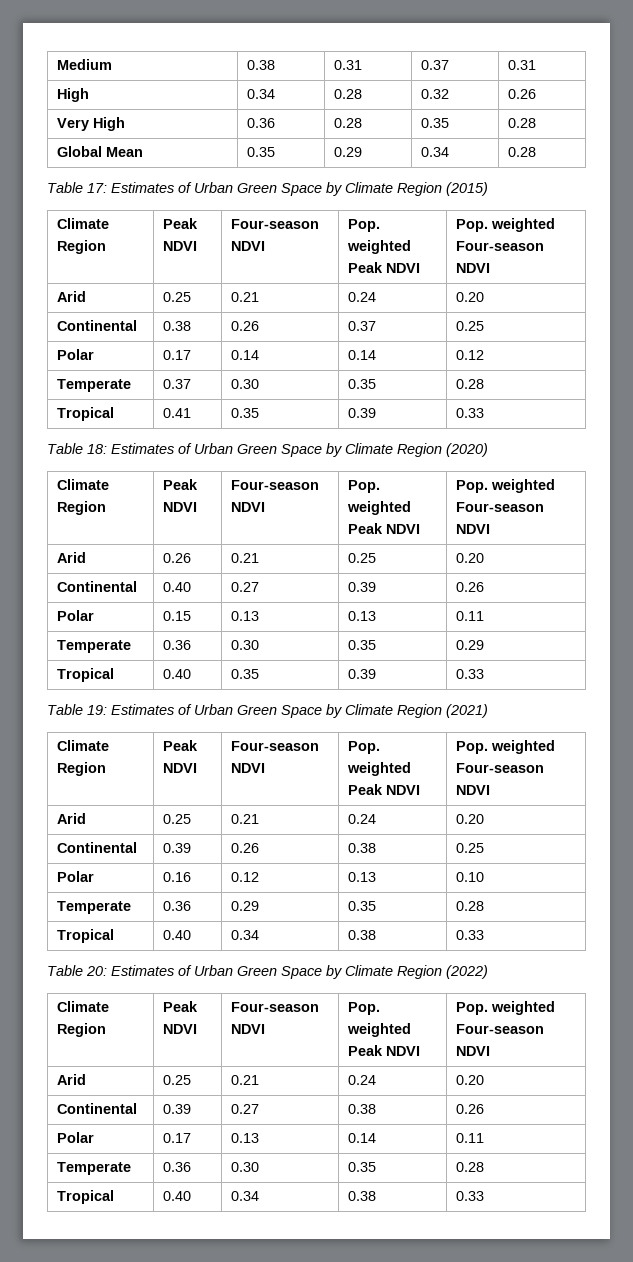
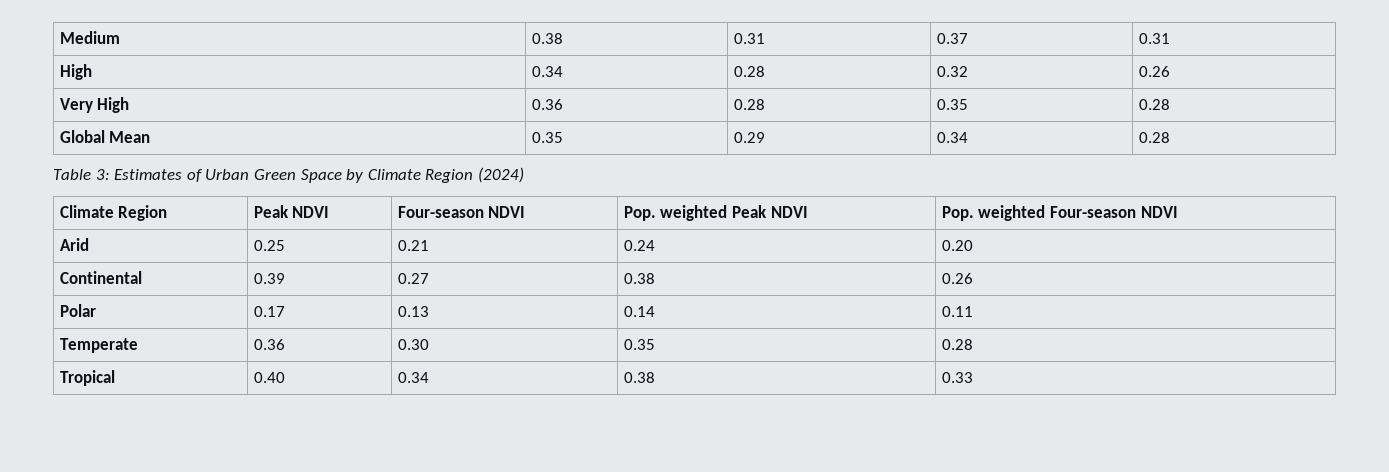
[87,182,488,196] [57,218,110,229] [57,240,107,254] [163,218,199,229] [163,241,198,251] [231,219,320,229] [231,241,266,251] [348,219,381,232] [347,240,412,254] [348,262,421,273] [456,218,556,232] [456,241,545,251] [456,263,491,273] [57,291,87,302] [163,292,192,302] [231,292,260,302] [348,292,377,302] [456,292,485,302] [57,320,138,331] [163,321,192,331] [231,321,260,331] [348,321,377,331] [456,321,485,331] [57,349,95,360] [163,350,192,360] [231,350,260,360] [348,350,377,360] [456,350,485,360] [57,379,132,392] [163,379,192,389] [231,379,260,389] [348,379,377,389] [456,379,485,389] [57,407,115,421] [163,408,192,418] [231,408,260,418] [348,408,377,418] [456,408,485,418] [47,443,488,457] [57,479,110,490] [57,501,107,515] [163,479,199,490] [163,502,198,512] [231,480,320,490] [231,502,266,512] [348,480,381,493] [347,501,412,515] [348,523,421,534] [456,479,556,493] [456,502,545,512] [456,524,491,534] [57,552,87,563] [163,553,192,563] [231,553,260,563] [348,553,377,563] [456,553,485,563] [57,581,138,592] [163,582,192,592] [231,582,260,592] [348,582,377,592] [456,582,485,592] [57,610,95,621] [163,611,192,621] [231,611,260,621] [348,611,377,621] [456,611,485,621] [57,640,132,653] [163,640,192,650] [231,640,260,650] [348,640,377,650] [456,640,485,650] [57,668,115,682] [163,669,192,679] [231,669,260,679] [348,669,377,679] [456,669,485,679] [47,704,488,718] [57,740,110,751] [57,762,107,776] [163,740,199,751] [163,763,198,773] [231,741,320,751] [231,763,266,773] [348,741,381,754] [347,762,412,776] [348,784,421,795] [456,740,556,754] [456,763,545,773] [456,785,491,795] [57,813,87,824] [163,814,192,824] [231,814,260,824] [348,814,377,824] [456,814,485,824] [57,842,138,853] [163,843,192,853] [231,843,260,853] [348,843,377,853] [456,843,485,853] [57,871,95,882] [163,872,192,882] [231,872,260,882] [348,872,377,882] [456,872,485,882] [57,901,132,914] [163,901,192,911] [231,901,260,911] [348,901,377,911] [456,901,485,911] [57,929,115,943] [163,930,192,940] [231,930,260,940] [348,930,377,940] [456,930,485,940] [47,965,488,979] 17: Estimates of Urban Green Space by Climate Region (2015) // Climate Region | Peak NDVI | Four-season NDVI | Pop. weighted Peak NDVI | Pop. weighted Four-season NDVI // Arid | 0.25 | 0.21 | 0.24 | 0.20 // Continental | 0.38 | 0.26 | 0.37 | 0.25 // Polar | 0.17 | 0.14 | 0.14 | 0.12 // Temperate | 0.37 | 0.30 | 0.35 | 0.28 // Tropical | 0.41 | 0.35 | 0.39 | 0.33 // Table 18: Estimates of Urban Green Space by Climate Region (2020) // Climate Region | Peak NDVI | Four-season NDVI | Pop. weighted Peak NDVI | Pop. weighted Four-season NDVI // Arid | 0.26 | 0.21 | 0.25 | 0.20 // Continental | 0.40 | 0.27 | 0.39 | 0.26 // Polar | 0.15 | 0.13 | 0.13 | 0.11 // Temperate | 0.36 | 0.30 | 0.35 | 0.29 // Tropical | 0.40 | 0.35 | 0.39 | 0.33 // Table 19: Estimates of Urban Green Space by Climate Region (2021) // Climate Region | Peak NDVI | Four-season NDVI | Pop. weighted Peak NDVI | Pop. weighted Four-season NDVI // Arid | 0.25 | 0.21 | 0.24 | 0.20 // Continental | 0.39 | 0.26 | 0.38 | 0.25 // Polar | 0.16 | 0.12 | 0.13 | 0.10 // Temperate | 0.36 | 0.29 | 0.35 | 0.28 // Tropical | 0.40 | 0.34 | 0.38 | 0.33 // Table 20: Estimates of Urban Green Space by Climate Region (2022) -> [95,167,524,183] 3: Estimates of Urban Green Space by Climate Region (2024)

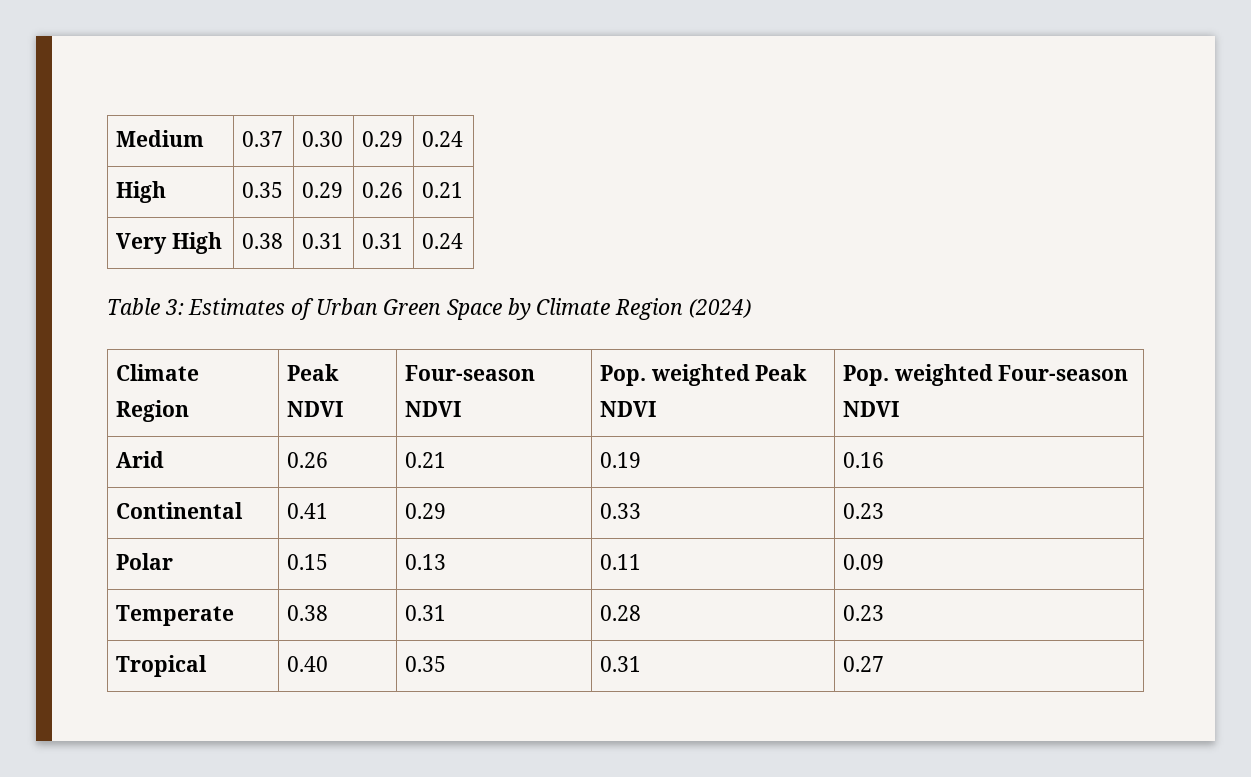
[531,33,563,44] [733,33,765,44] [936,33,968,44] [1138,33,1170,44] [59,64,92,80] [531,66,563,77] [733,66,765,77] [936,66,968,77] [1138,66,1170,77] [59,97,130,113] [531,99,563,110] [733,99,765,110] [936,99,968,110] [1138,99,1170,110] [59,130,151,143] [531,132,563,143] [733,132,765,143] [936,132,968,143] [1138,132,1170,143] 0.38 | 0.31 | 0.37 | 0.31 // High | 0.34 | 0.28 | 0.32 | 0.26 // Very High | 0.36 | 0.28 | 0.35 | 0.28 // Global Mean | 0.35 | 0.29 | 0.34 | 0.28 -> [242,131,284,147] [302,131,344,147] [362,131,404,147] [422,131,464,147] [116,181,167,203] [242,182,284,198] [302,182,344,198] [362,182,404,198] [422,182,464,198] [116,232,222,254] [242,233,284,249] [302,233,344,249] [362,233,404,249] [422,233,464,249] 0.37 | 0.30 | 0.29 | 0.24 // High | 0.35 | 0.29 | 0.26 | 0.21 // Very High | 0.38 | 0.31 | 0.31 | 0.24
[253,240,285,251] 0.25 -> [287,452,329,468] 0.26
[623,240,655,251] [941,240,973,251] 0.24 | 0.20 -> [600,452,642,468] [843,452,885,468] 0.19 | 0.16
[253,273,285,284] [397,273,429,284] [623,273,655,284] [941,273,973,284] [59,304,96,317] [253,306,285,317] [397,306,429,317] [623,306,655,317] [941,306,973,317] [59,338,138,353] [253,339,285,350] [397,339,429,350] [623,339,655,350] [941,339,973,350] 0.39 | 0.27 | 0.38 | 0.26 // Polar | 0.17 | 0.13 | 0.14 | 0.11 // Temperate | 0.36 | 0.30 | 0.35 | 0.28 -> [287,503,329,519] [405,503,447,519] [600,503,642,519] [843,503,885,519] [116,553,174,570] [287,554,329,570] [405,554,447,570] [600,554,642,570] [843,554,885,570] [116,605,235,626] [287,605,329,621] [405,605,447,621] [600,605,642,621] [843,605,885,621] 0.41 | 0.29 | 0.33 | 0.23 // Polar | 0.15 | 0.13 | 0.11 | 0.09 // Temperate | 0.38 | 0.31 | 0.28 | 0.23
[397,372,429,383] [623,372,655,383] [941,372,973,383] 0.34 | 0.38 | 0.33 -> [405,656,447,672] [600,656,642,672] [843,656,885,672] 0.35 | 0.31 | 0.27

